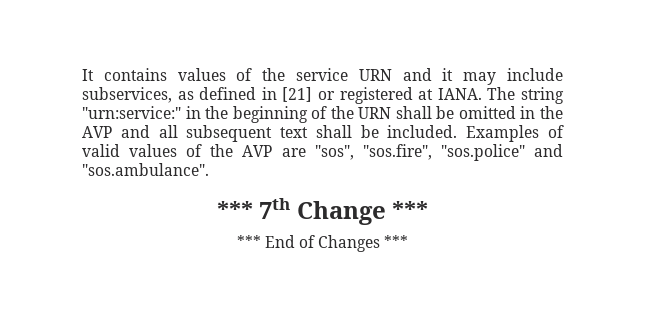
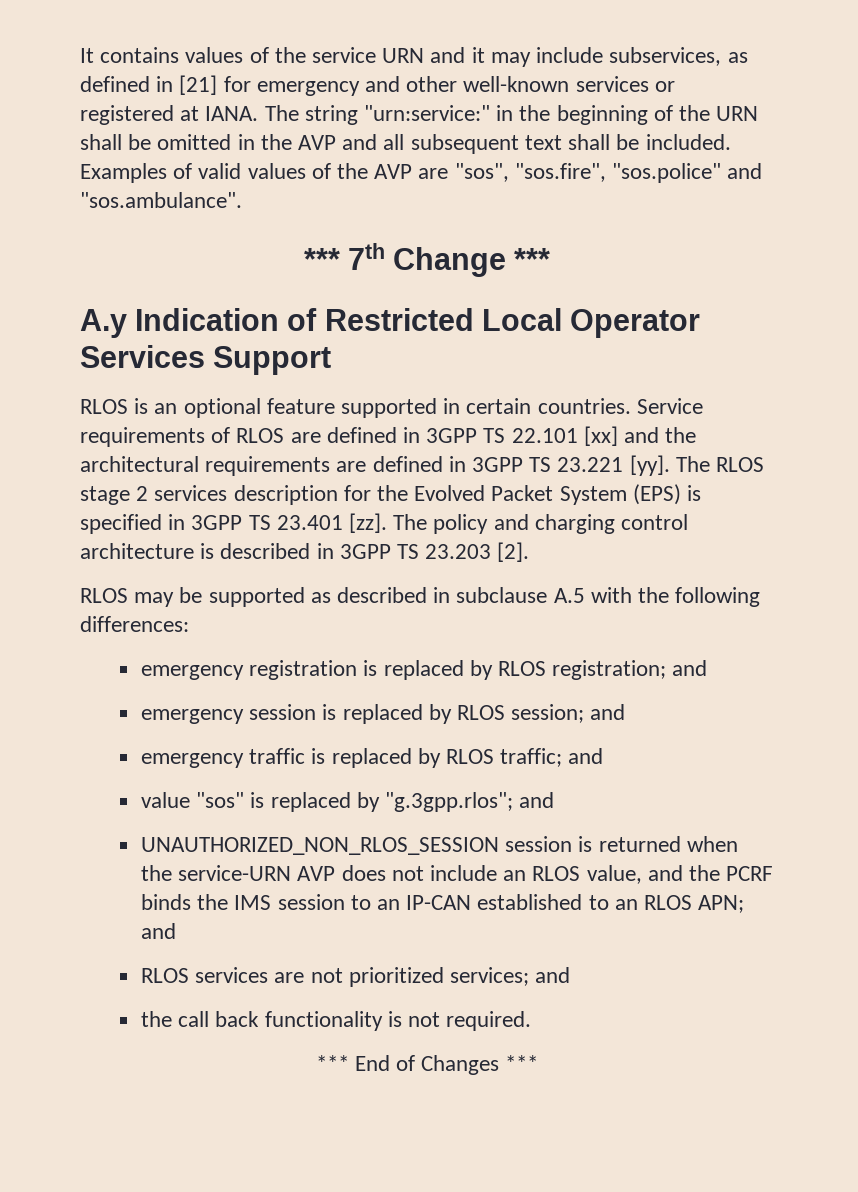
(313, 94) none -> [223,76,649,96] for emergency and other well-known services
(429, 210) none -> [80,308,701,338] [80,345,332,375] [80,398,703,418] [80,426,697,447] [80,455,765,476] [80,484,702,505] [80,513,689,534] [80,542,530,562] [80,587,761,607] [80,616,189,632] [140,660,708,680] [140,704,626,724] [140,748,604,768] [140,792,555,812] [140,836,738,855] [140,865,774,884] [140,894,745,913] [140,923,176,939] [140,967,571,987] [140,1011,532,1031] // A.y Indication of Restricted Local Operator Services Support // RLOS is an optional feature supported in certain countries. Service requirements of RLOS are defined in 3GPP TS 22.101 [xx] and the architectural requirements are defined in 3GPP TS 23.221 [yy]. The RLOS stage 2 services description for the Evolved Packet System (EPS) is specified in 3GPP TS 23.401 [zz]. The policy and charging control architecture is described in 3GPP TS 23.203 [2]. // RLOS may be supported as described in subclause A.5 with the following differences: // emergency registration is replaced by RLOS registration; and // emergency session is replaced by RLOS session; and // emergency traffic is replaced by RLOS traffic; and // value "sos" is replaced by "g.3gpp.rlos"; and // UNAUTHORIZED_NON_RLOS_SESSION session is returned when the service-URN AVP does not include an RLOS value, and the PCRF binds the IMS session to an IP-CAN established to an RLOS APN; and // RLOS services are not prioritized services; and // the call back functionality is not required.

